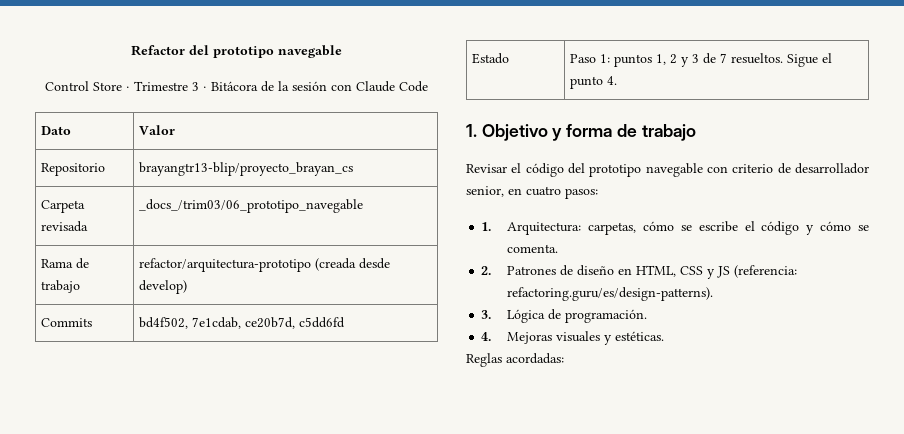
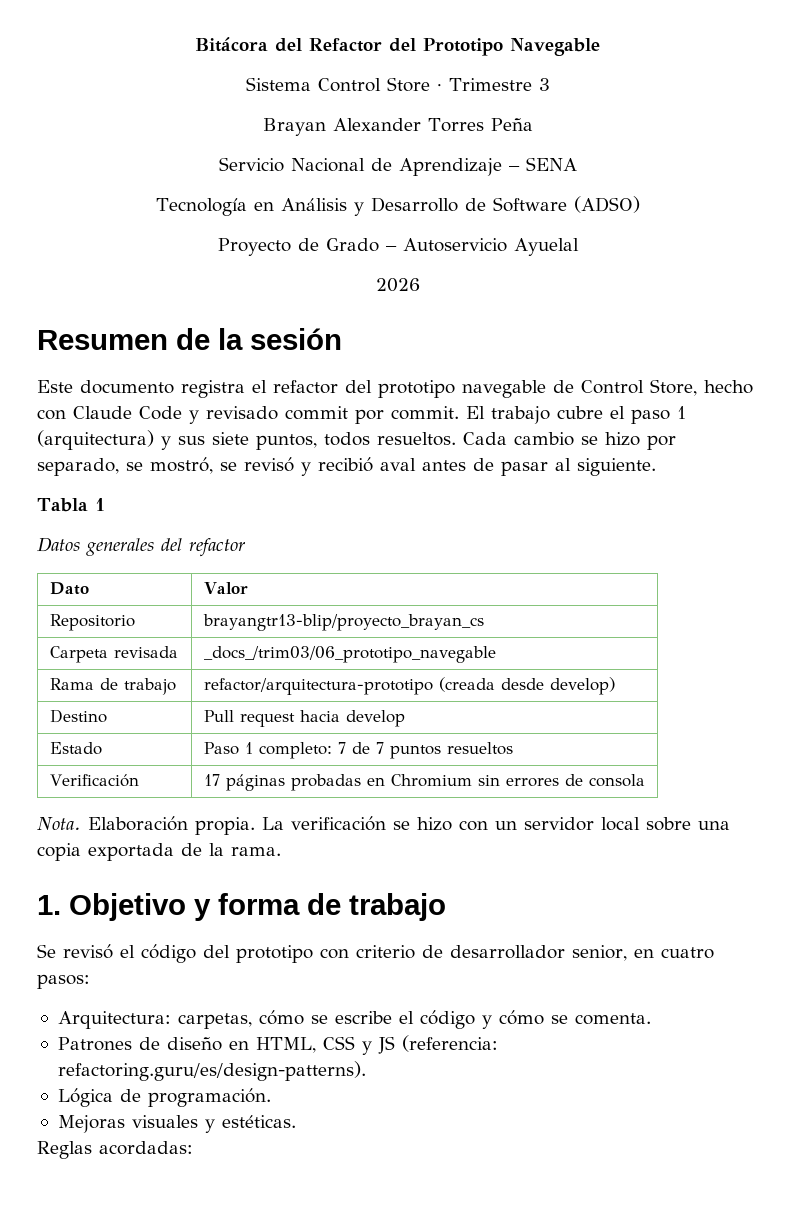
[131,45,342,58] Refactor del prototipo navegable // -> [195,37,600,56] [245,77,311,91] Bitácora del Refactor del Prototipo Navegable // Sistema
[203,81,428,92] · Bitácora de la sesión con Claude Code -> [262,118,533,136] [218,157,577,176] [155,196,640,216] [217,238,579,256] [375,278,420,292] [37,328,342,350] [37,379,753,398] [37,406,686,424] [37,430,676,450] [37,457,656,476] [37,498,105,512] [37,537,246,557] // Brayan Alexander Torres Peña // Servicio Nacional de Aprendizaje – SENA // Tecnología en Análisis y Desarrollo de Software (ADSO) // Proyecto de Grado – Autoservicio Ayuelal // 2026 // Resumen de la sesión // Este documento registra el refactor del prototipo navegable de Control Store, hecho con Claude Code y revisado commit por commit. El trabajo cubre el paso 1 (arquitectura) y sus siete puntos, todos resueltos. Cada cambio se hizo por separado, se mostró, se revisó y recibió aval antes de pasar al siguiente. // Tabla 1 // Datos generales del refactor
[40,318,92,327] [138,317,345,329] [471,53,509,64] [569,53,832,67] [569,76,617,89] Commits | bd4f502, 7e1cdab, ce20b7d, c5dd6fd // Estado | Paso 1: puntos 1, 2 y 3 de 7 resueltos. Sigue el punto 4. -> [49,709,107,723] [203,710,405,727] [49,742,102,755] [203,742,513,759] [49,774,139,787] [203,774,645,791] [37,816,730,835] [37,843,281,861] Destino | Pull request hacia develop // Estado | Paso 1 completo: 7 de 7 puntos resueltos // Verificación | 17 páginas probadas en Chromium sin errores de consola // Nota. Elaboración propia. La verificación se hizo con un servidor local sobre una copia exportada de la rama.
[466,164,507,173] Revisar -> [37,944,113,959] Se revisó
[645,163,703,177] navegable -> (313, 954) none
[481,222,492,231] 1. -> (90, 981) none
[481,266,492,275] 2. -> (651, 1019) none
[481,310,492,319] 3. -> (366, 1071) none
[481,332,492,341] 4. -> (271, 1097) none

